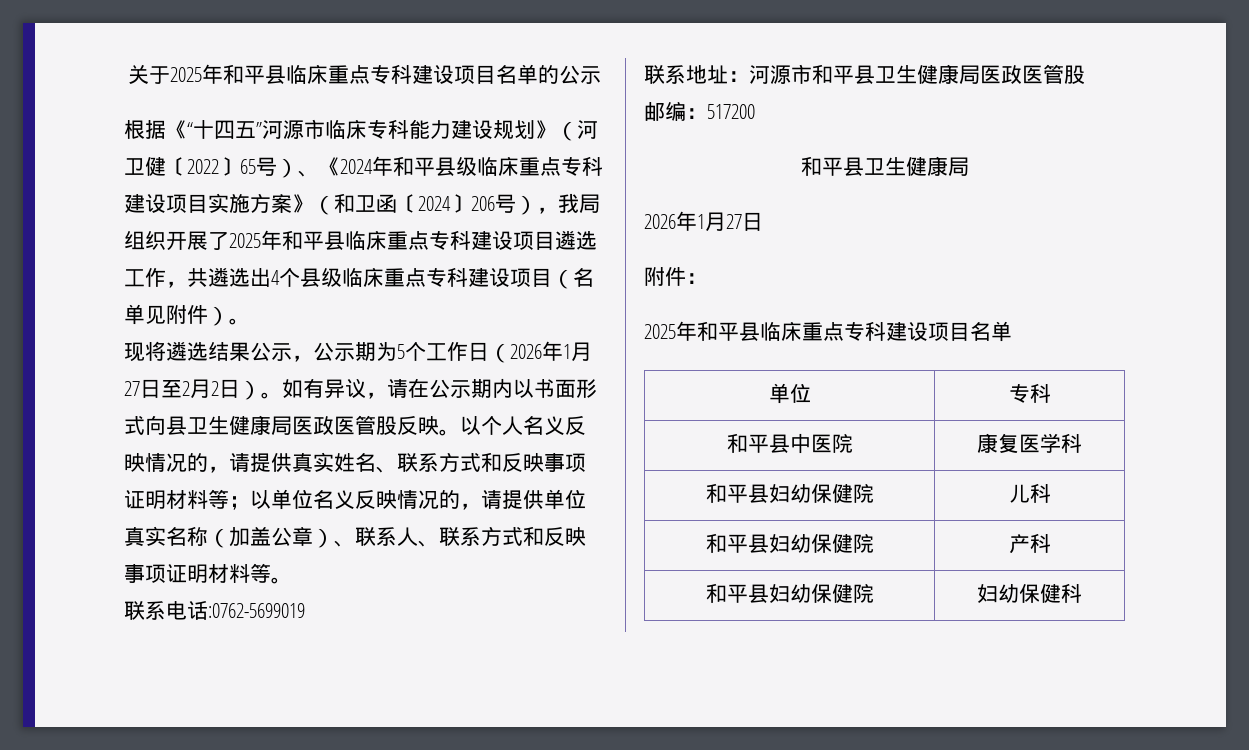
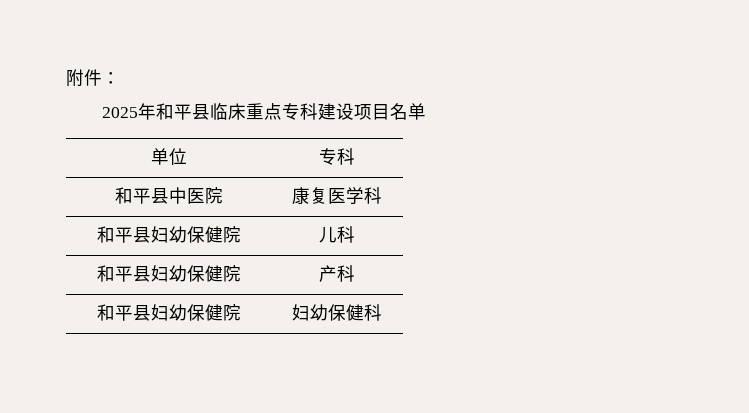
[128,64,601,85] [124,119,598,141] [124,156,603,178] [124,193,600,215] [124,230,597,251] [124,267,594,289] [124,304,250,326] [124,341,592,363] [124,378,597,400] [124,415,586,436] [124,452,586,473] [124,489,586,510] [124,526,586,548] [124,563,292,584] [124,601,305,620] [644,64,1085,85] [644,101,755,121] [800,156,969,177] [644,211,763,231] 关于2025年和平县临床重点专科建设项目名单的公示 // 根据《“十四五”河源市临床专科能力建设规划》（河卫健〔2022〕65号）、《2024年和平县级临床重点专科建设项目实施方案》（和卫函〔2024〕206号），我局组织开展了2025年和平县临床重点专科建设项目遴选工作，共遴选出4个县级临床重点专科建设项目（名单见附件）。 // 现将遴选结果公示，公示期为5个工作日（2026年1月27日至2月2日）。如有异议，请在公示期内以书面形式向县卫生健康局医政医管股反映。以个人名义反映情况的，请提供真实姓名、联系方式和反映事项证明材料等；以单位名义反映情况的，请提供单位真实名称（加盖公章）、联系人、联系方式和反映事项证明材料等。 // 联系电话:0762-5699019 // 联系地址：河源市和平县卫生健康局医政医管股 // 邮编：517200 // 和平县卫生健康局 // 2026年1月27日 // -> (66, 78) none

